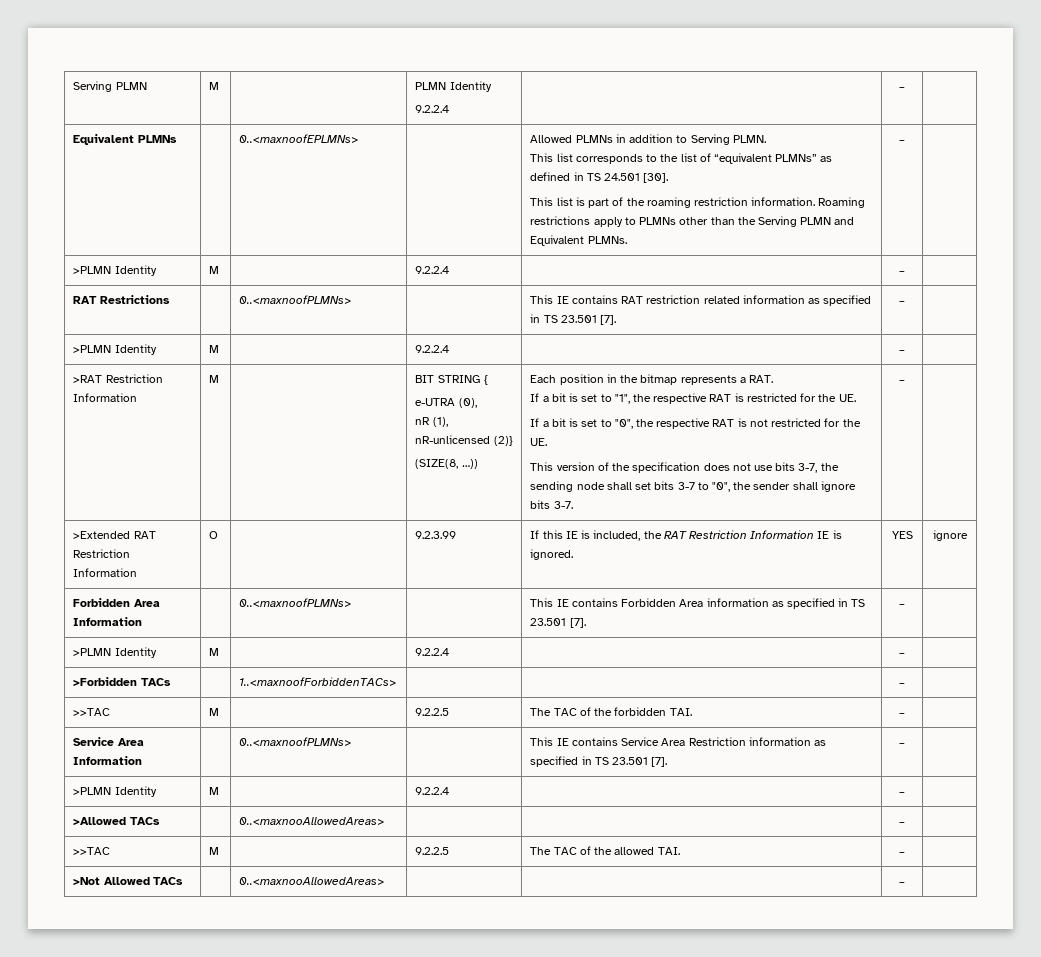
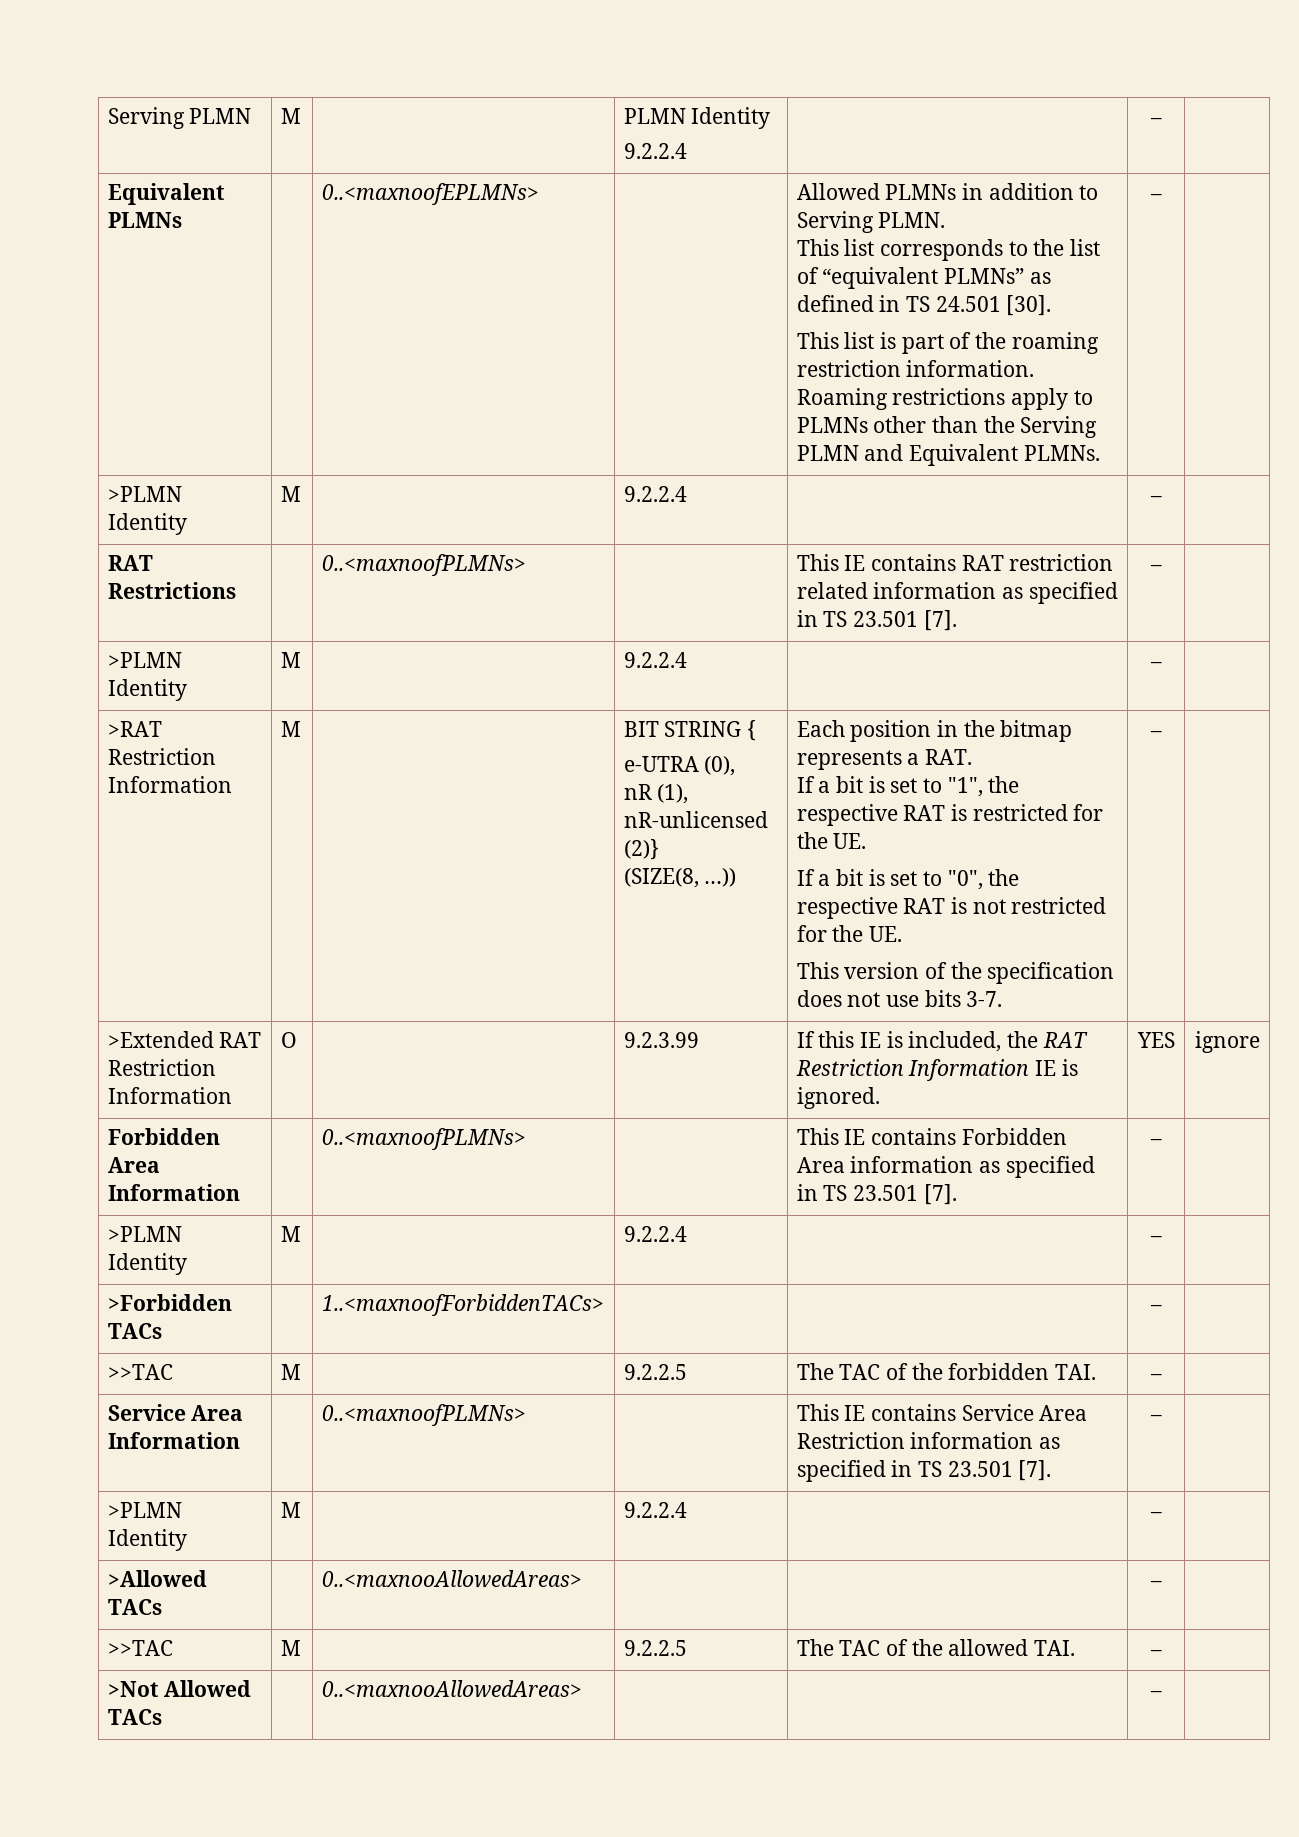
[798,463,839,473] [530,481,856,492] [530,500,551,509] 3-7, the sending node shall set bits 3-7 to "0", the sender shall ignore bits -> (961, 998) none

